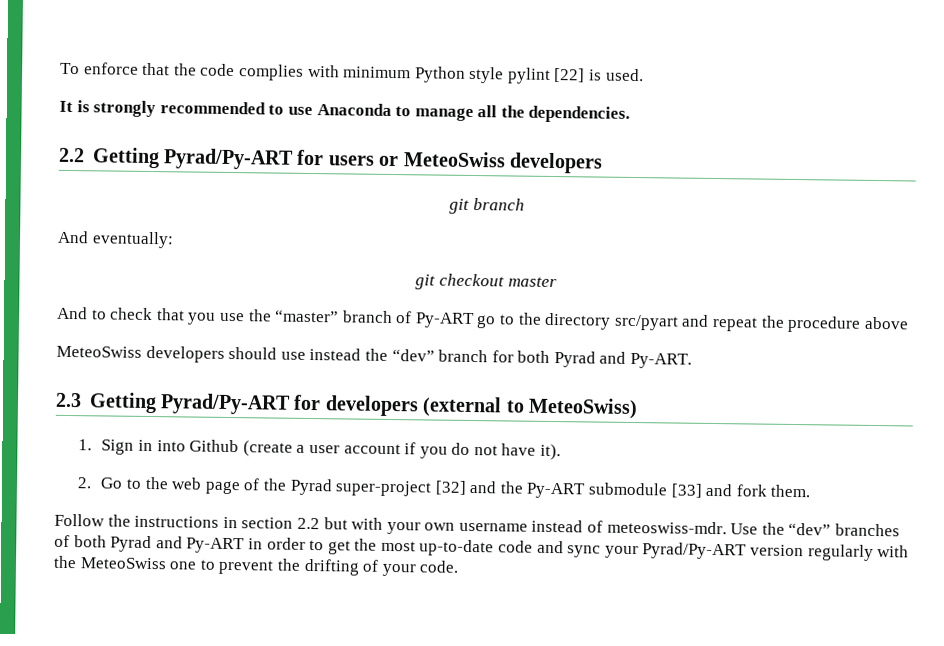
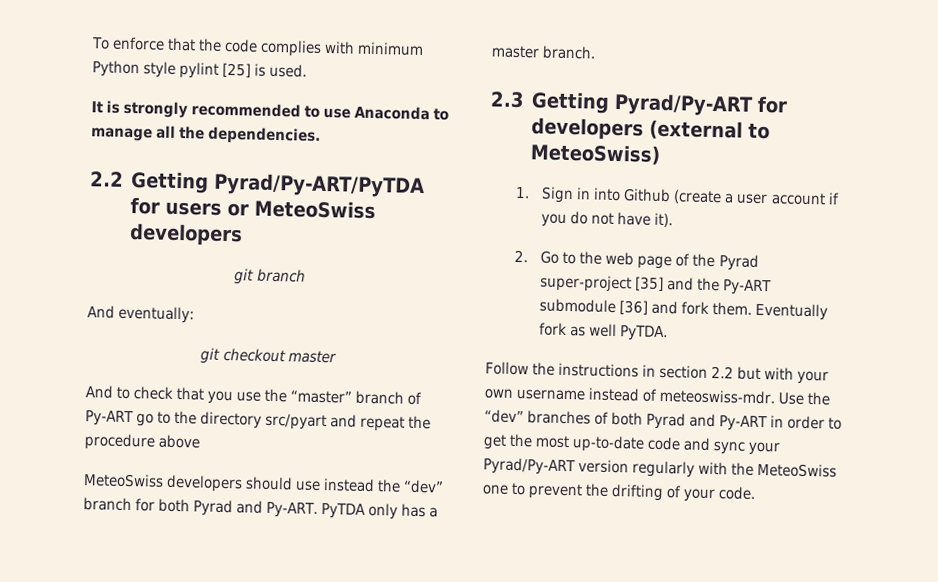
[553,67,586,83] [22] -> [222,62,252,78] [25]
[162,148,294,170] Pyrad/Py-ART -> [212,172,426,199] Pyrad/Py-ART/PyTDA
(693, 360) none -> [321,502,439,520] [491,45,597,60] PyTDA only has a master branch.
[434,480,467,495] [32] -> [635,276,665,292] [35]
[670,483,703,498] [33] -> [619,300,649,315] [36]
(812, 491) none -> [755,302,829,321] [539,322,669,342] Eventually fork as well PyTDA.

